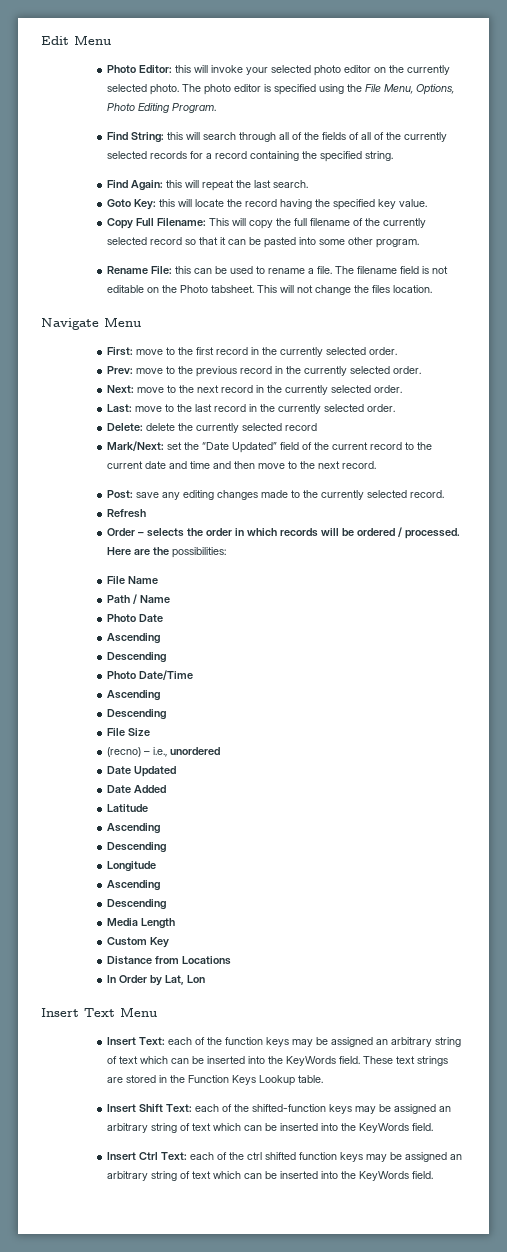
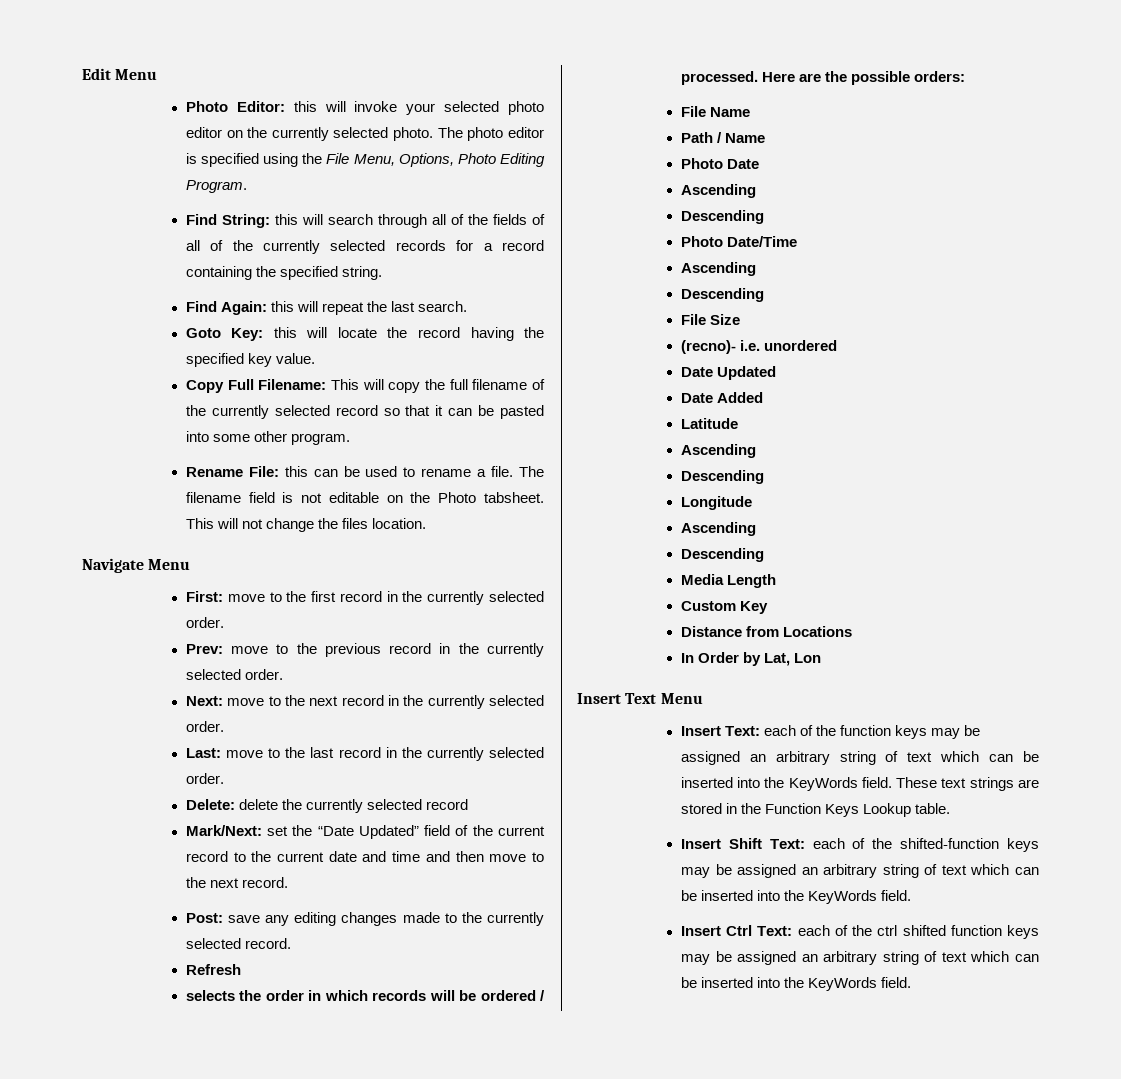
[107,528,145,536] Order – -> (241, 969) none
[172,547,227,558] possibilities: -> [851,71,966,85] possible orders:
[107,747,168,757] (recno) – i.e., -> [680,340,760,354] (recno)- i.e.

